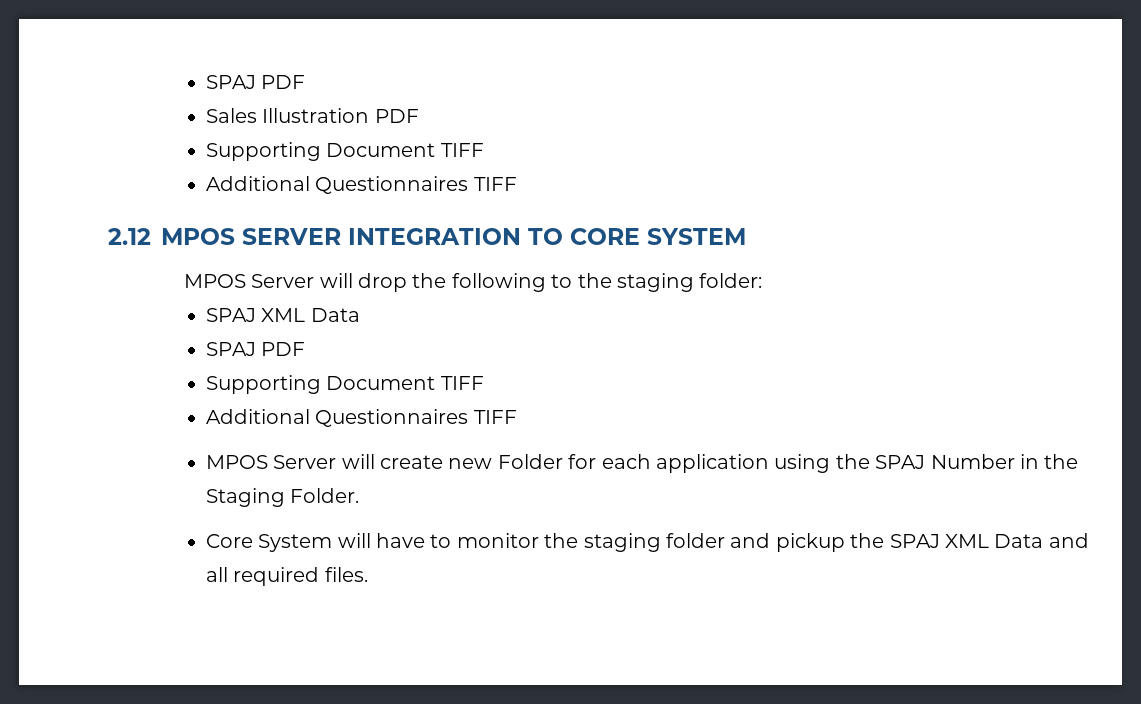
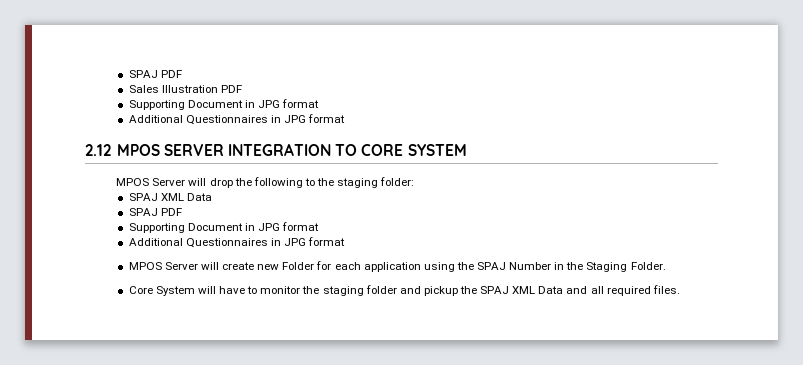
[440,143,484,157] [205,176,517,194] TIFF // Additional Questionnaires TIFF -> [245,99,320,108] [128,114,346,125] in JPG format // Additional Questionnaires in JPG format
[440,376,484,390] [205,409,517,427] TIFF // Additional Questionnaires TIFF -> [245,222,320,231] [128,237,346,248] in JPG format // Additional Questionnaires in JPG format

